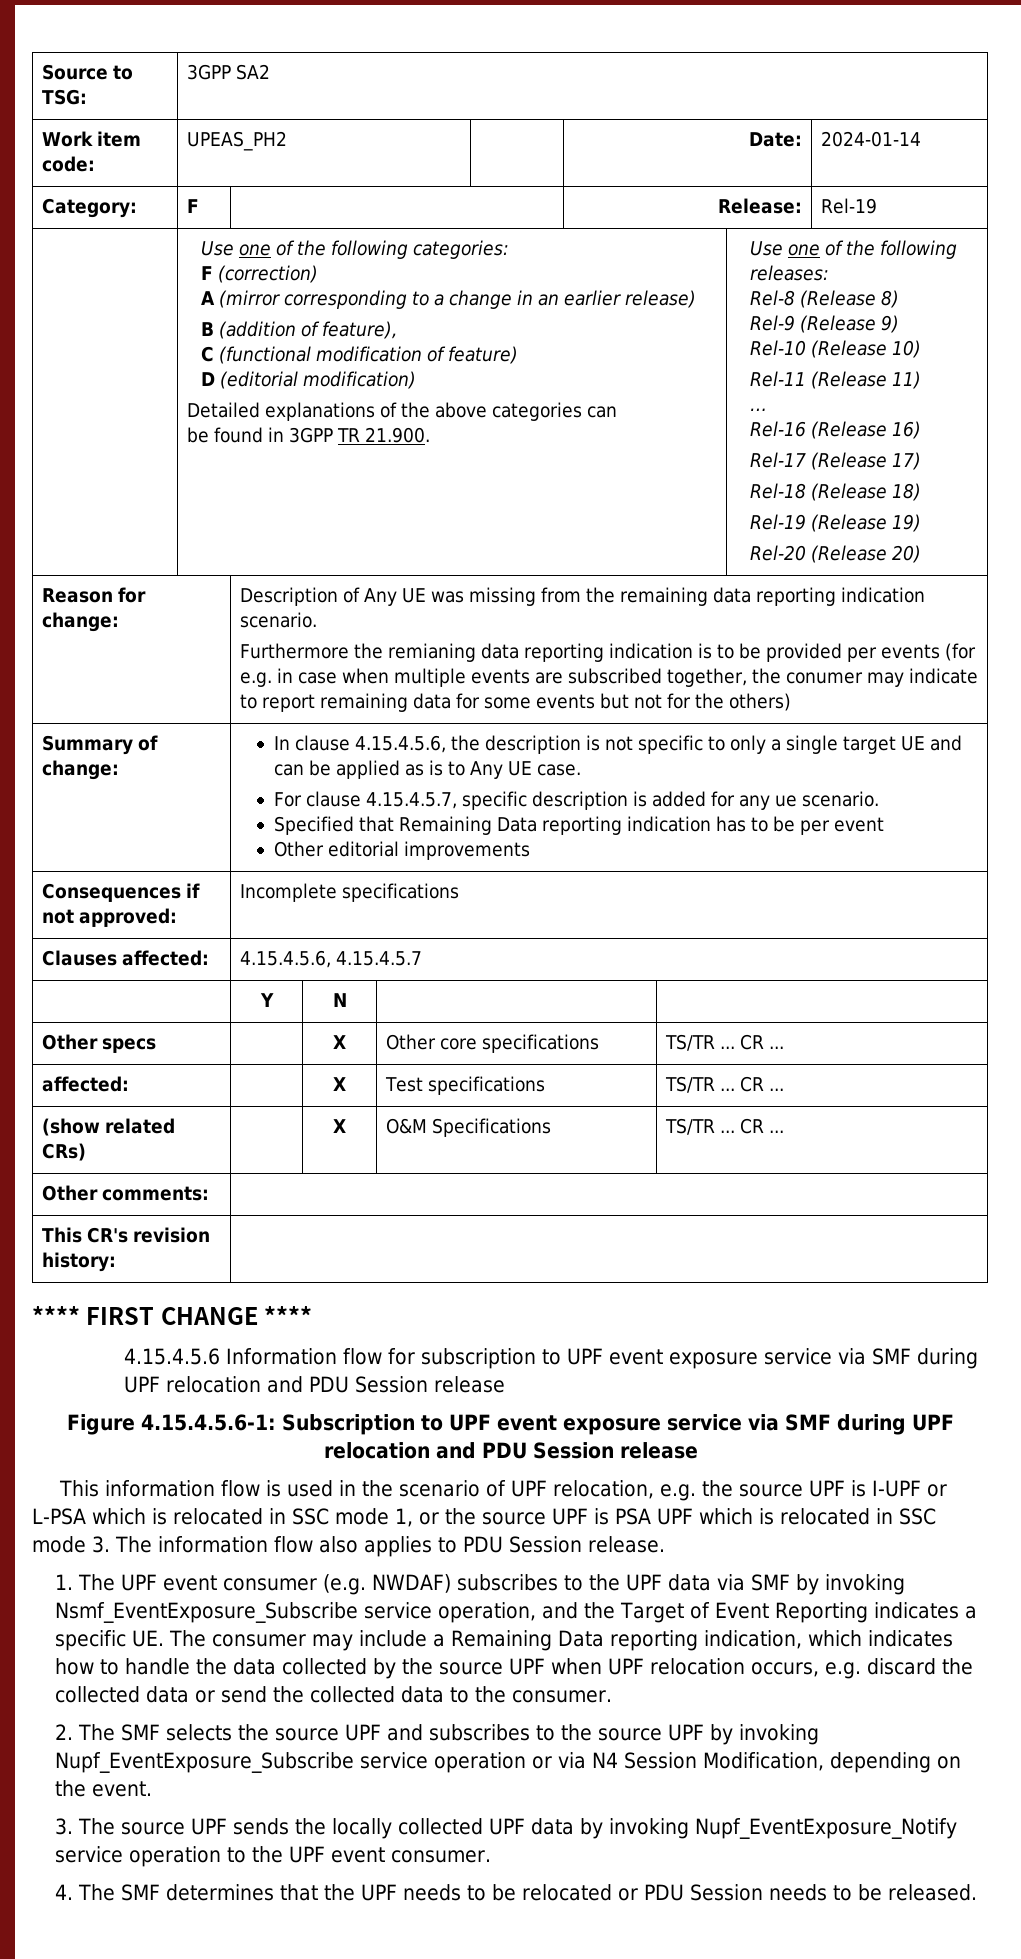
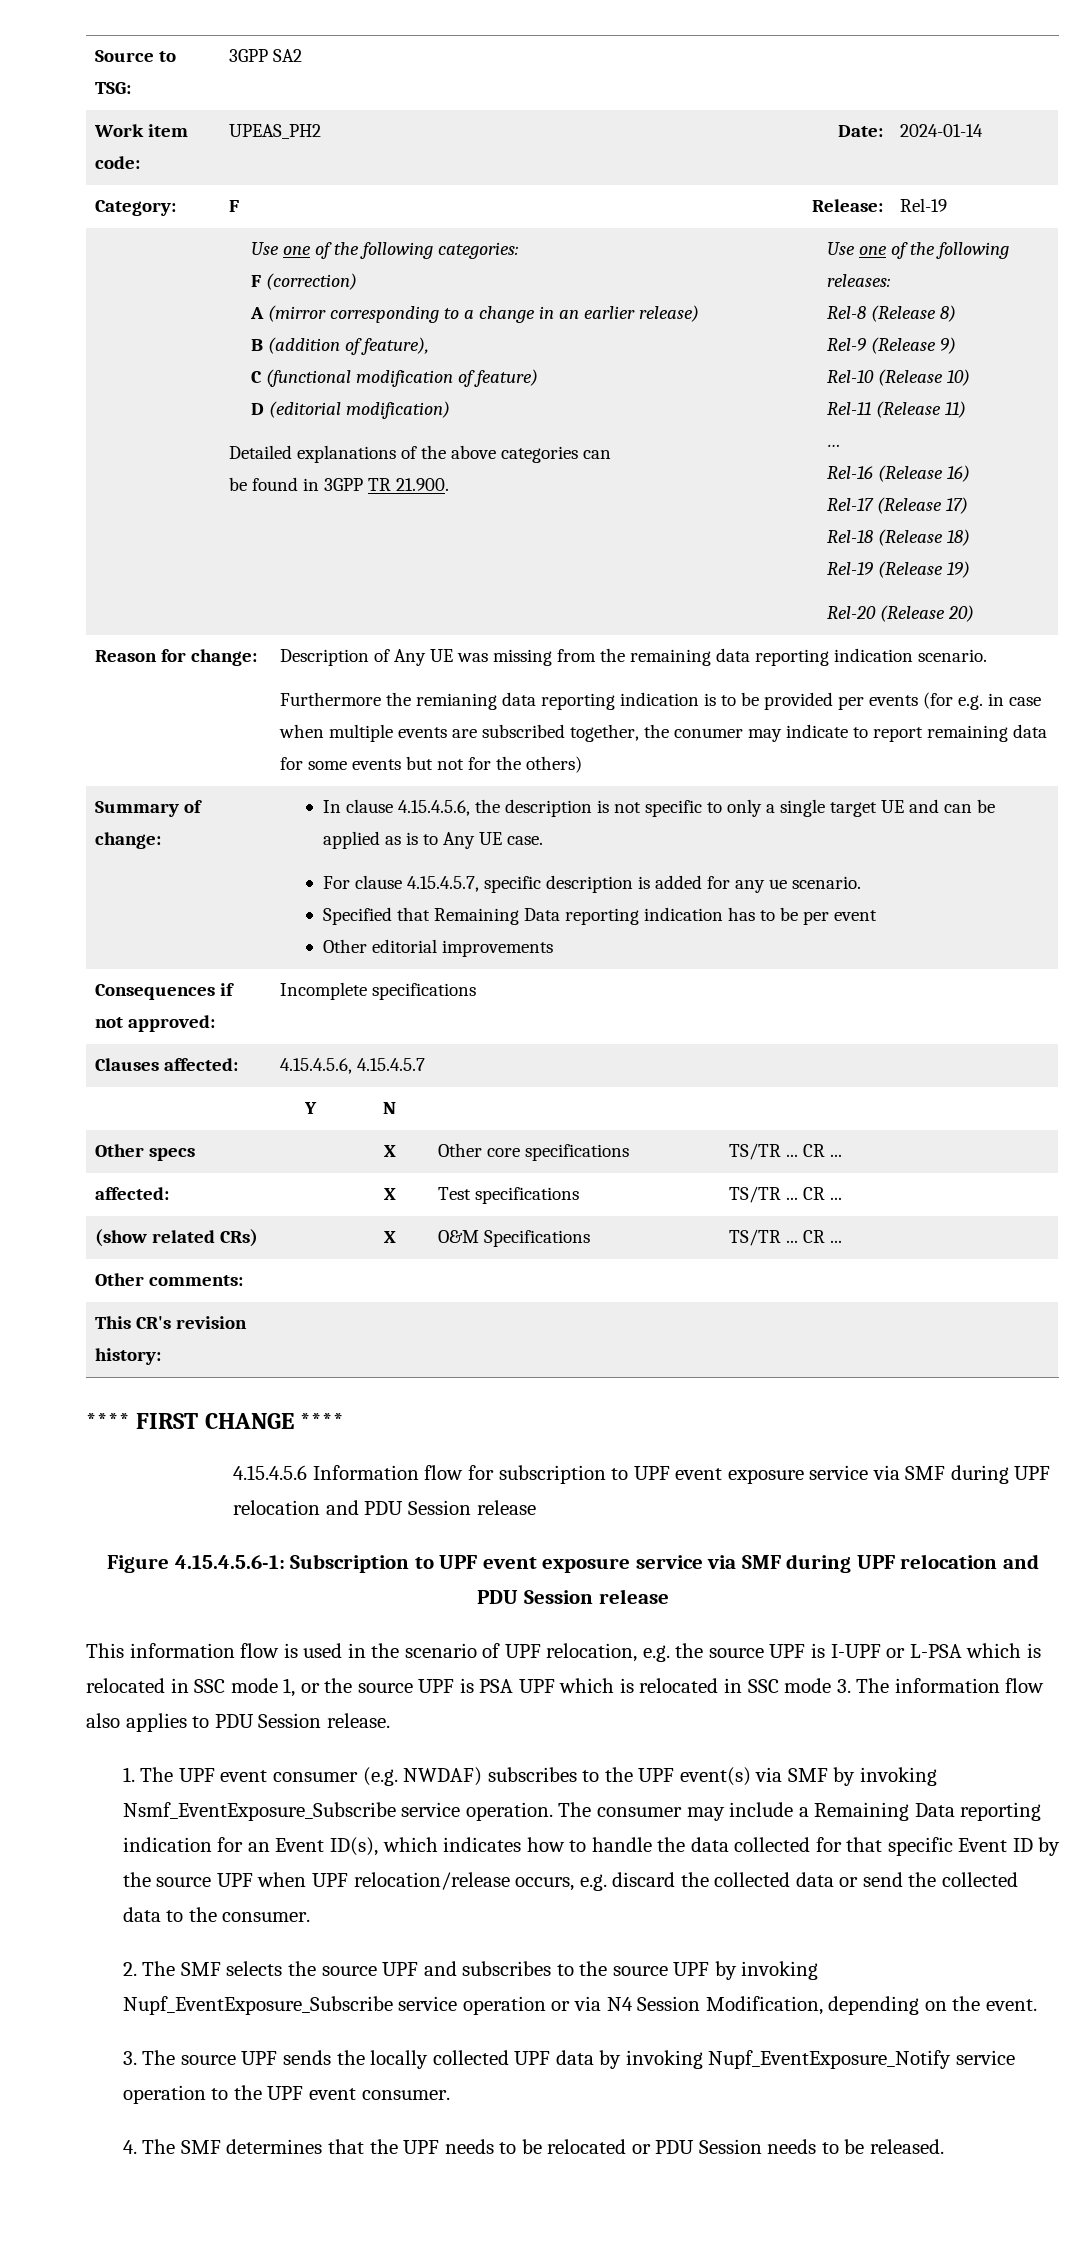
[668,1574,712,1591] data -> [679,1767,751,1786] event(s)
[438,1602,978,1623] [55,1630,165,1651] operation, and the Target of Event Reporting indicates a specific UE. -> [465,1802,553,1821] operation.
[704,1630,803,1649] indication, -> [122,1837,378,1856] indication for an Event ID(s),
(368, 1666) none -> [815,1837,1033,1856] for that specific Event ID
[650,1658,746,1675] relocation -> [353,1872,510,1890] relocation/release

